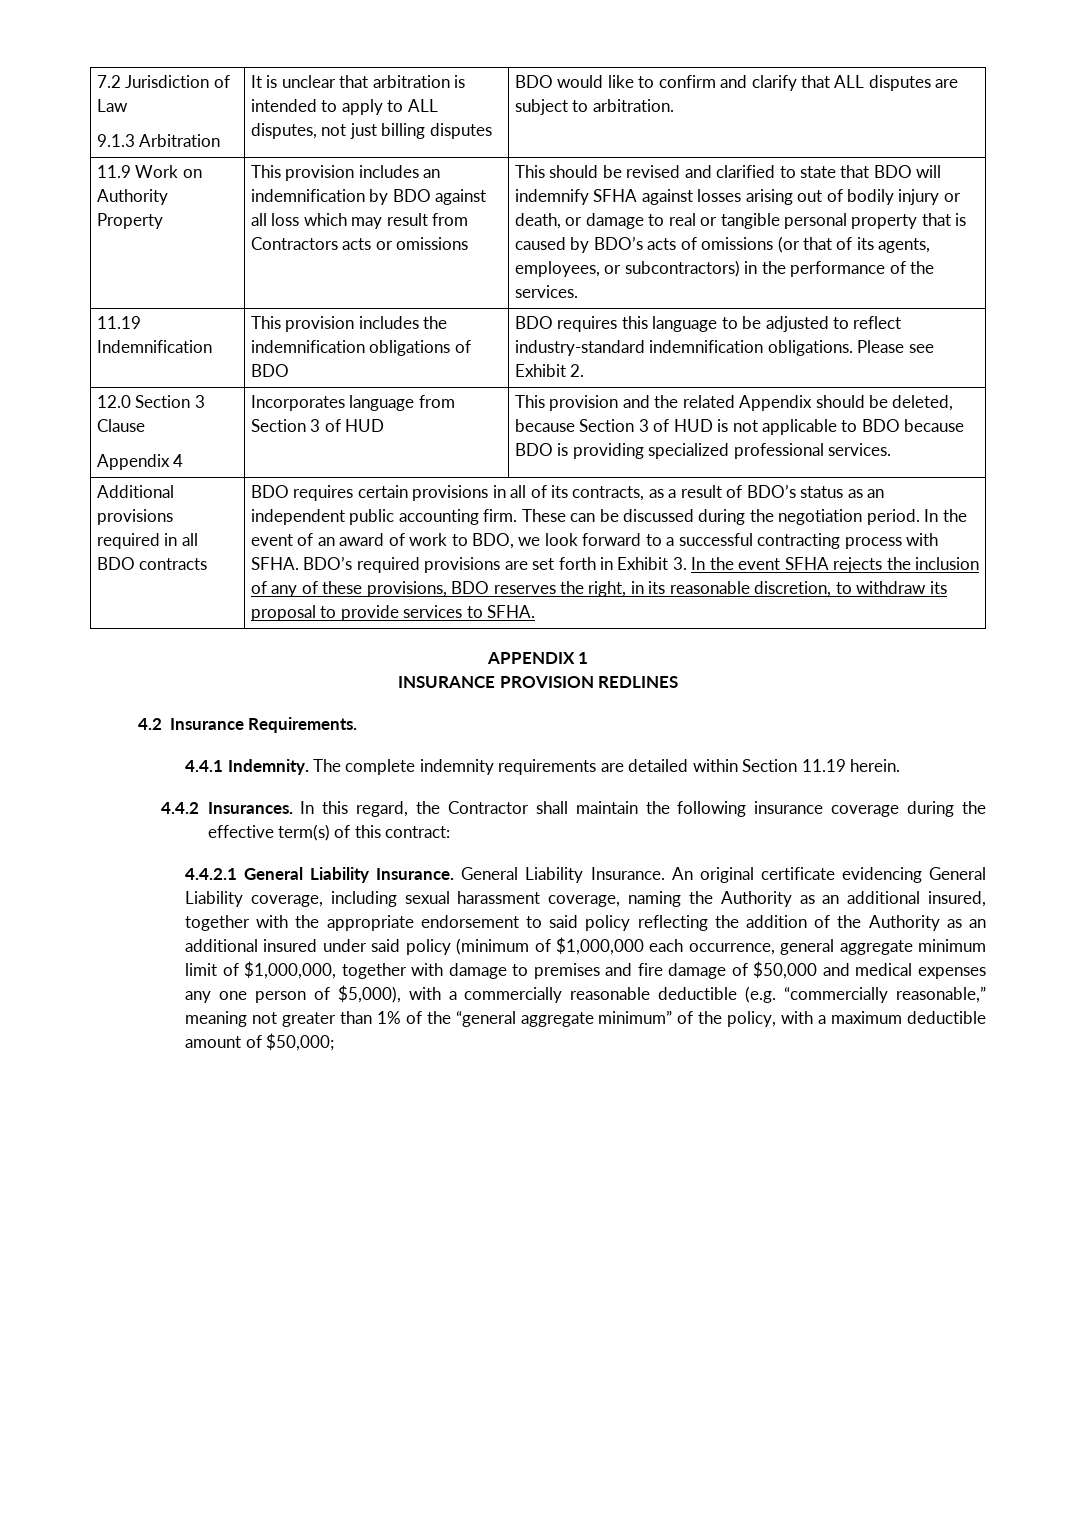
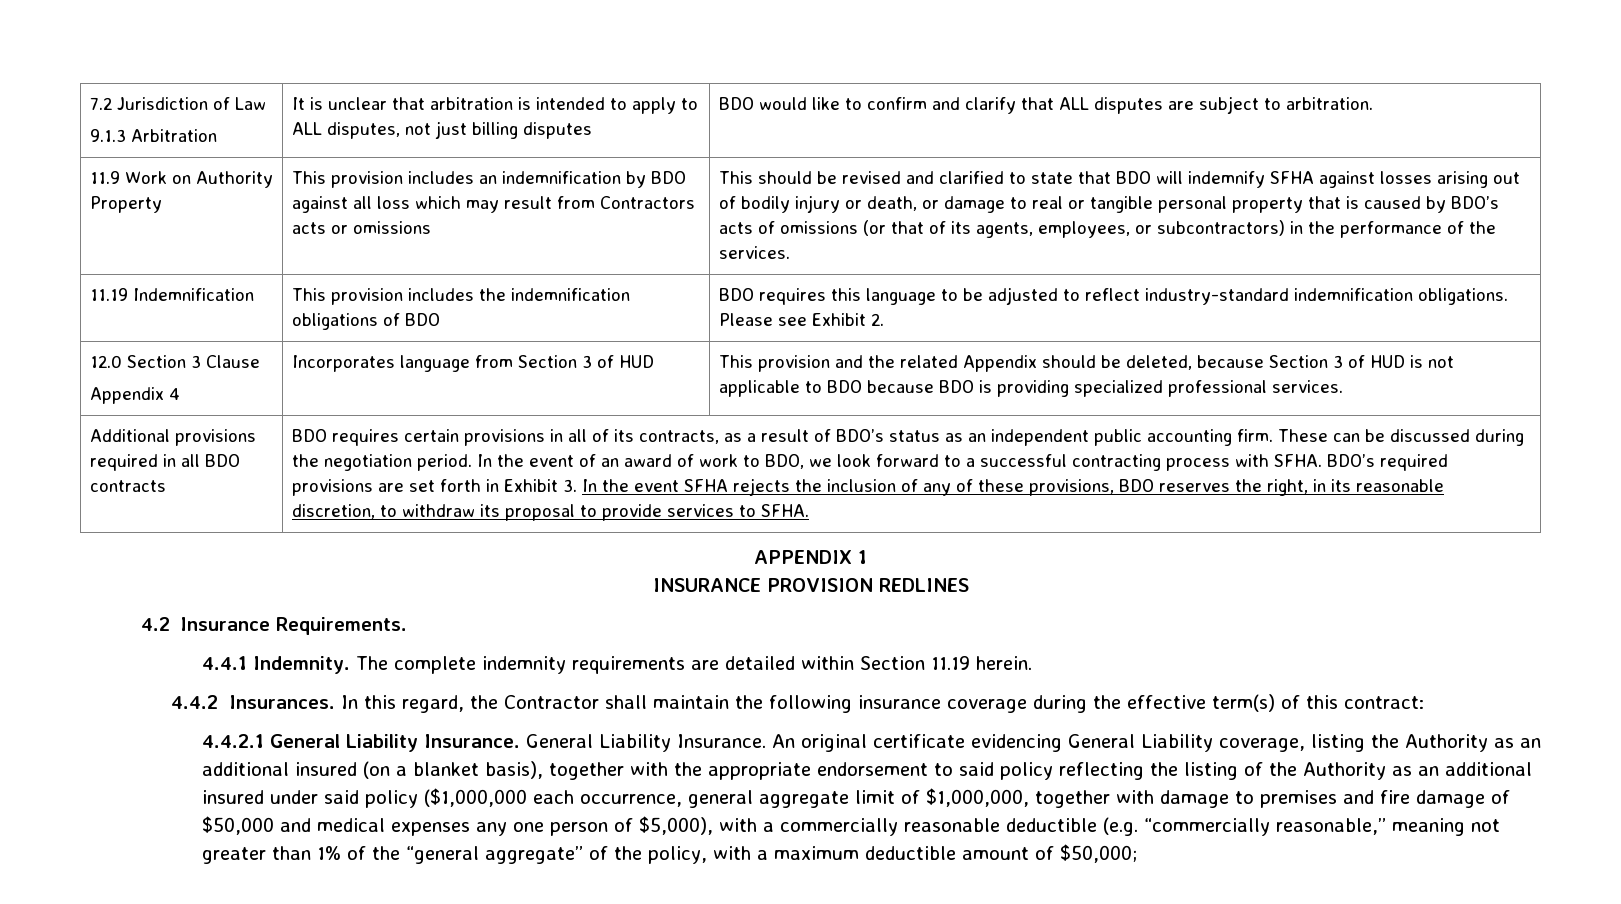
[330,891,987,907] including sexual harassment coverage, naming the Authority as an additional insured, -> [1310,734,1541,752] [201,761,543,779] listing the Authority as an additional insured (on a blanket basis),
[746,915,808,928] addition -> [1183,762,1238,780] listing
[456,937,644,955] (minimum of $1,000,000 -> [423,788,527,807] ($1,000,000
[917,939,986,952] minimum -> (849, 799) none
[520,1010,673,1027] aggregate minimum” -> [484,846,583,864] aggregate”

